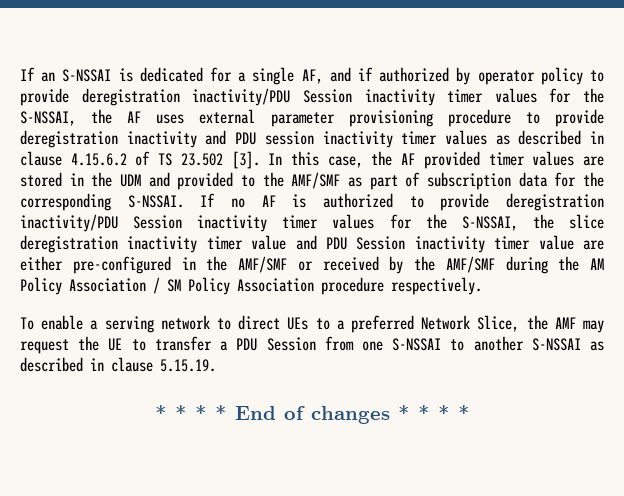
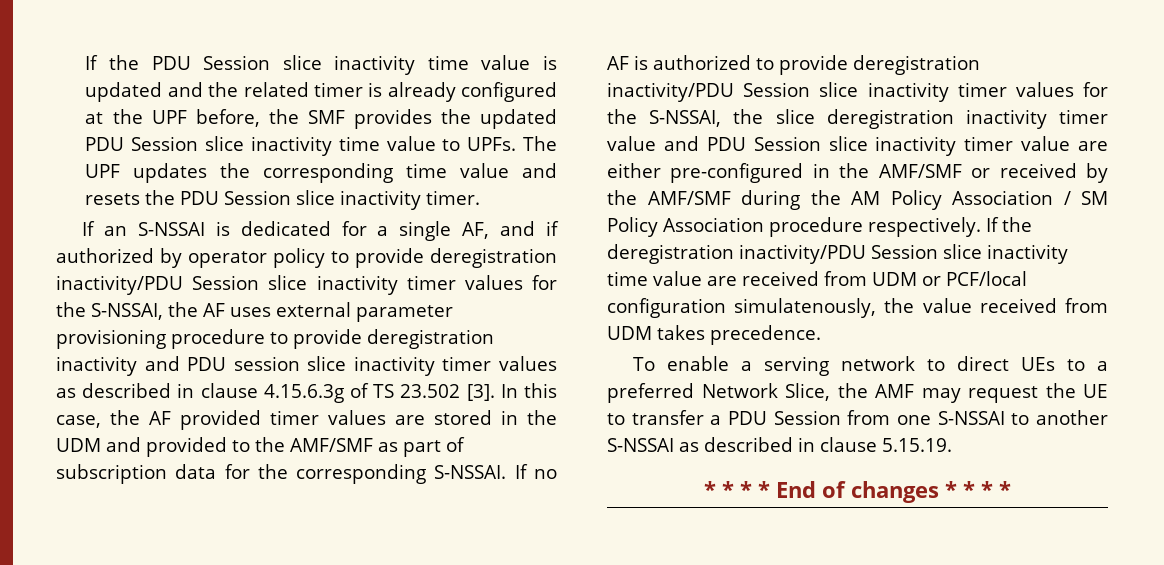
[20,67,35,81] If -> [85,55,557,75] [85,82,557,102] [85,109,557,129] [85,136,557,156] [85,163,557,183] [85,190,481,210] [82,221,96,236] If the PDU Session slice inactivity time value is updated and the related timer is already configured at the UPF before, the SMF provides the updated PDU Session slice inactivity time value to UPFs. The UPF updates the corresponding time value and resets the PDU Session slice inactivity timer. // If
(352, 96) none -> [268,275,308,290] slice
(314, 138) none -> [307,356,347,371] slice
[70,153,127,166] 4.15.6.2 -> [263,384,344,403] 4.15.6.3g
(183, 222) none -> [819,82,859,97] slice
(406, 243) none -> [828,136,868,151] slice
(482, 286) none -> [985,217,1032,232] [607,244,1068,264] [607,271,1027,286] [607,298,1108,318] [607,325,821,345] If the deregistration inactivity/PDU Session slice inactivity time value are received from UDM or PCF/local configuration simulatenously, the value received from UDM takes precedence.

